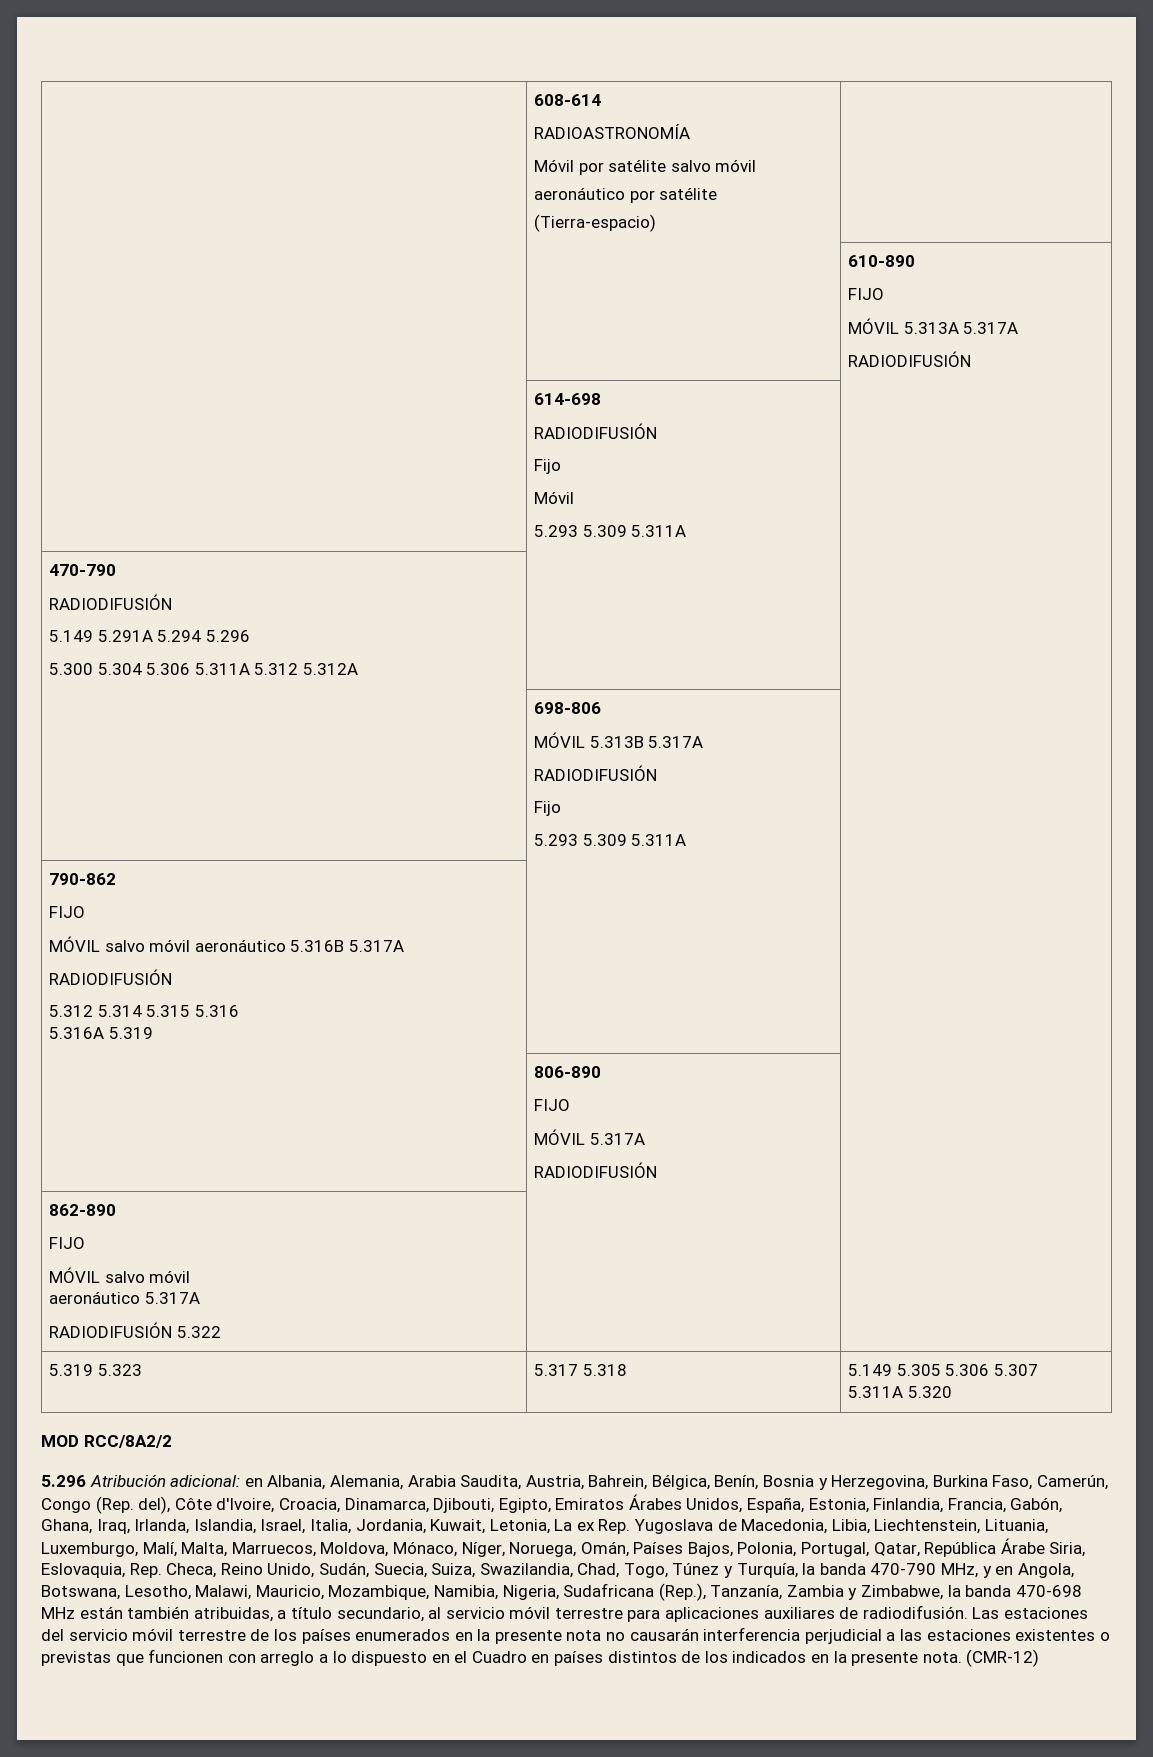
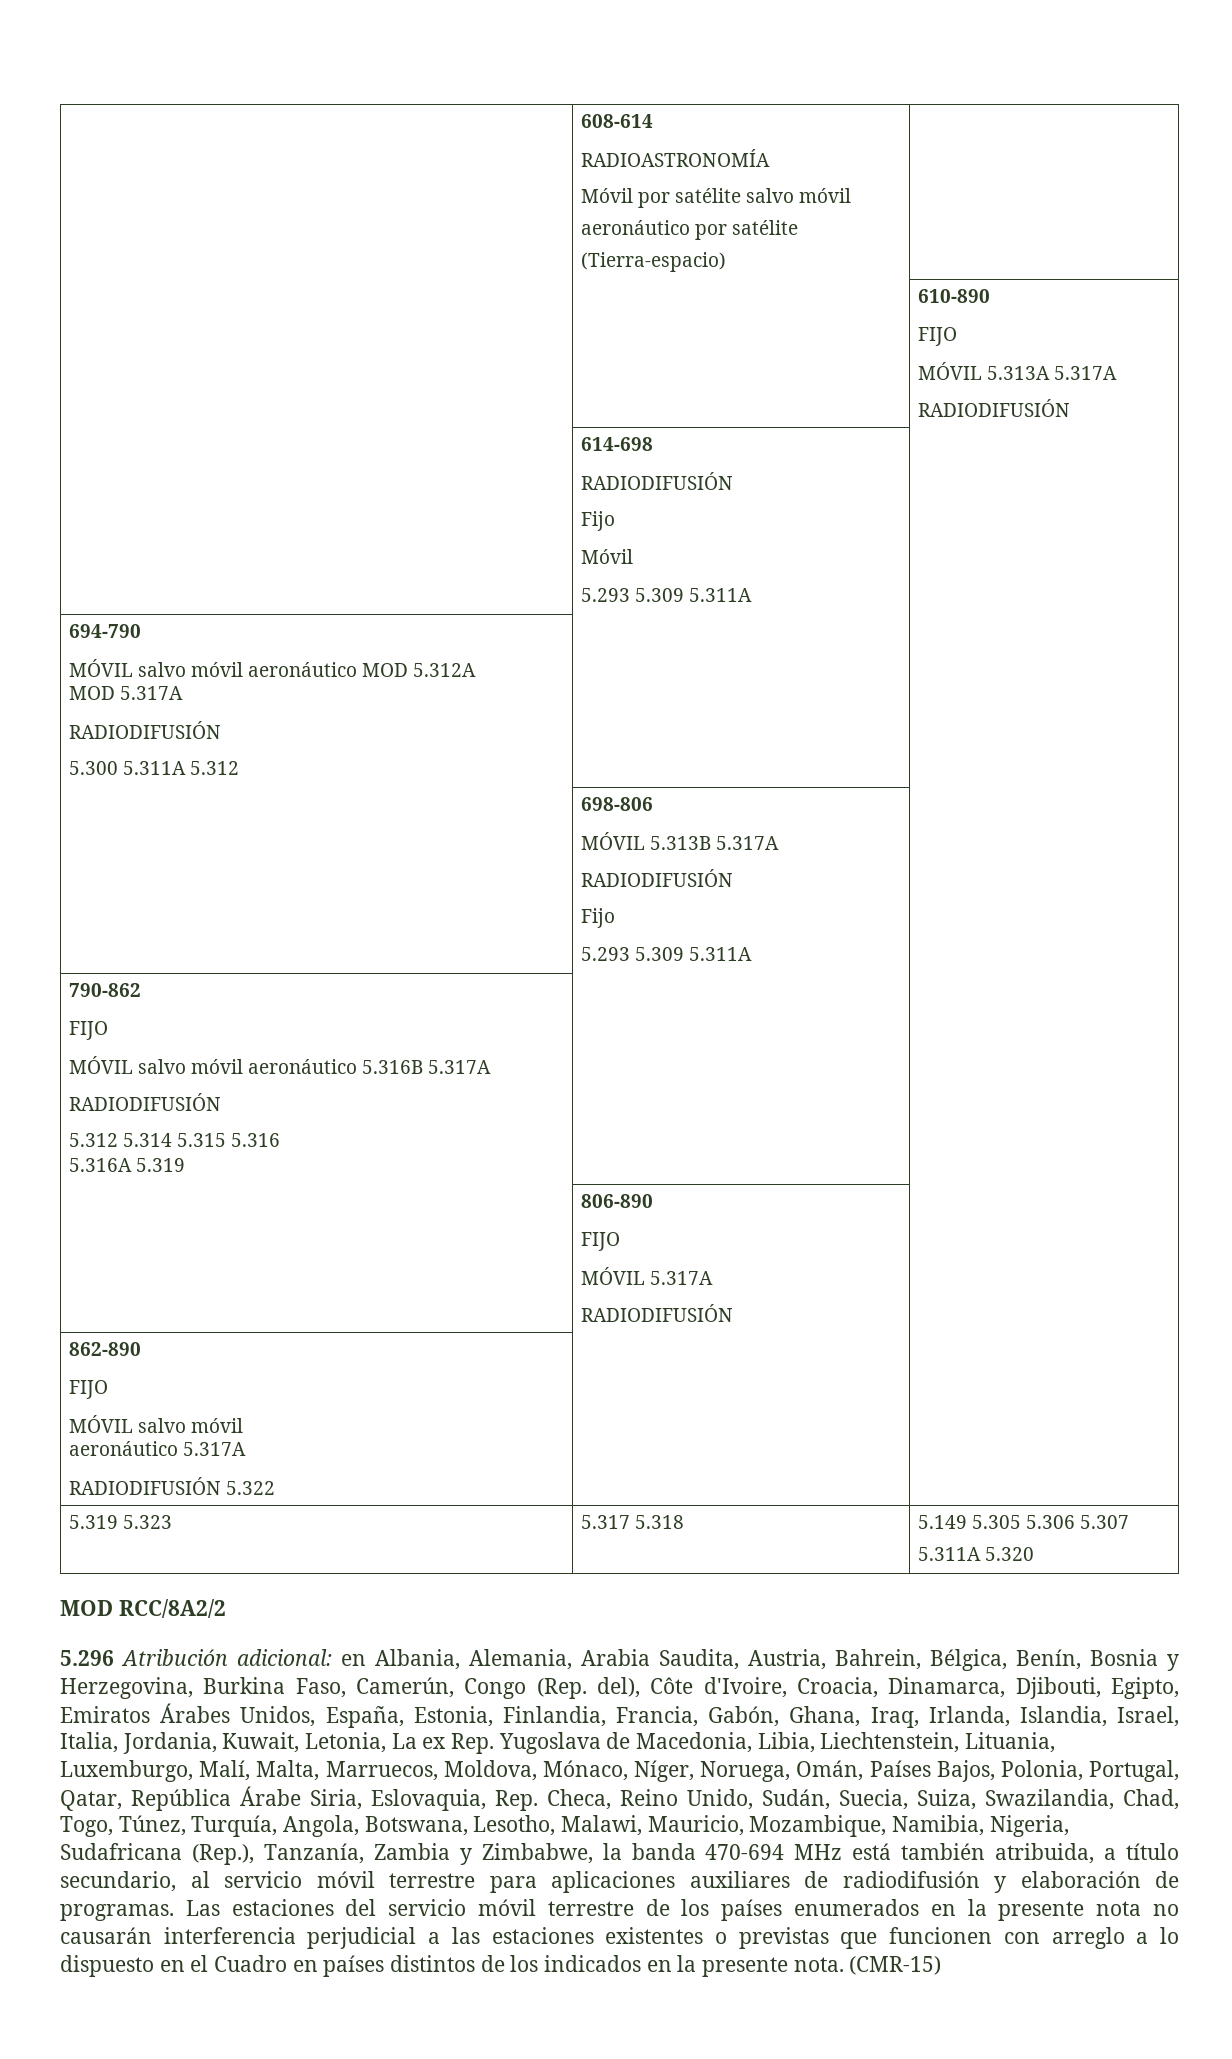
[48,564,116,576] [48,594,172,610] [48,630,250,642] 470-790 // RADIODIFUSIÓN // 5.149 5.291A 5.294 5.296 -> [68,624,141,638] [68,659,477,677] [68,686,183,700] [68,721,221,739] 694-790 // MÓVIL salvo móvil aeronáutico MOD 5.312A // MOD 5.317A // RADIODIFUSIÓN
[97,663,191,675] 5.304 5.306 -> (118, 768) none
[302,663,358,675] 5.312A -> (240, 768) none
[672,1563,1014,1578] Túnez y Turquía, la banda 470-790 MHz, y en -> [118,1815,278,1837] Túnez, Turquía,
[1015,1585,1082,1597] [41,1606,273,1622] 470-698 MHz están también atribuidas, -> [705,1843,1095,1864] 470-694 MHz está también atribuida,
[862,1605,968,1619] radiodifusión. -> [842,1871,1179,1893] [60,1904,174,1921] radiodifusión y elaboración de programas.
[966,1649,1040,1667] (CMR-12) -> [849,1956,942,1975] (CMR-15)

